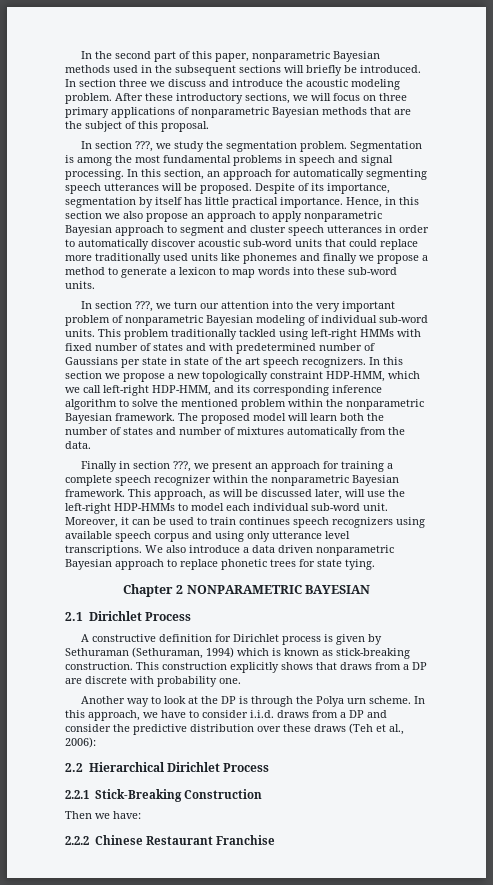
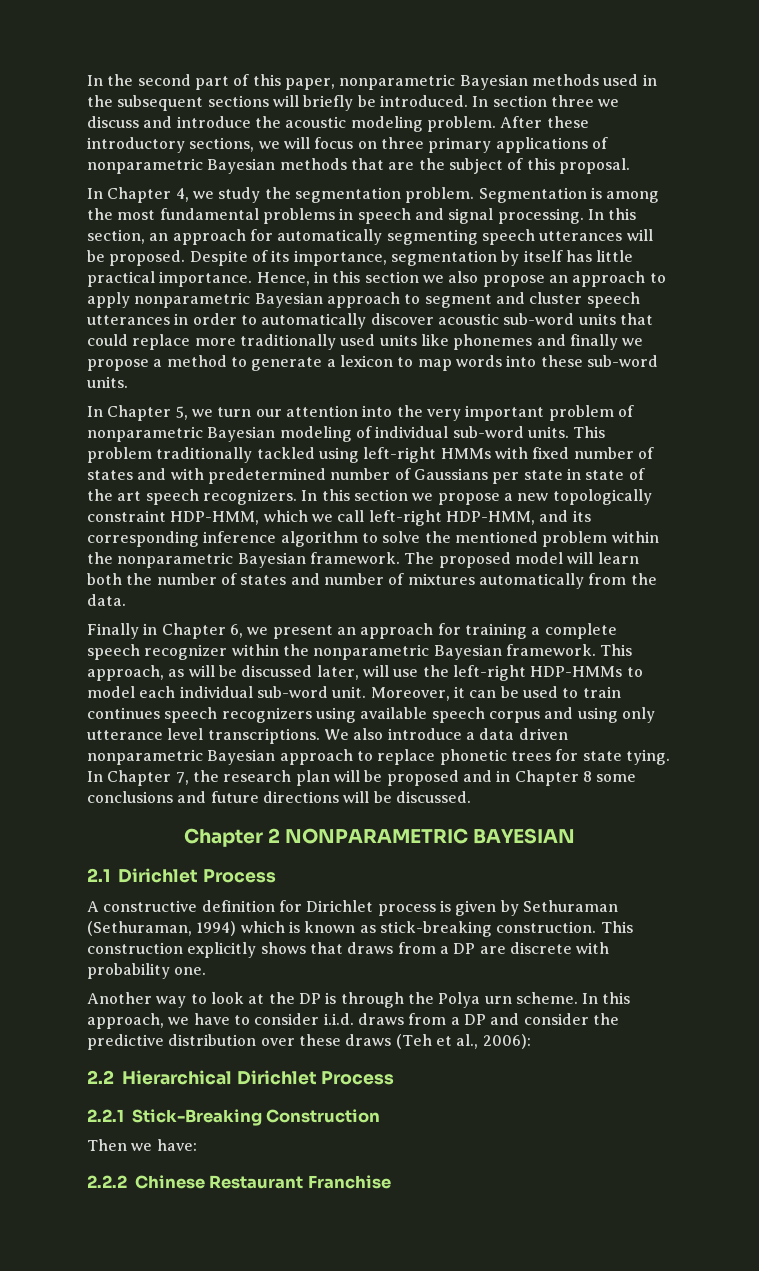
[95,141,154,152] section ???, -> [107,187,189,203] Chapter 4,
[95,301,154,312] section ???, -> [107,405,188,421] Chapter 5,
[133,461,192,472] section ???, -> [161,623,243,639] Chapter 6,
(375, 564) none -> [87,770,637,786] [87,791,471,803] In Chapter 7, the research plan will be proposed and in Chapter 8 some conclusions and future directions will be discussed.

